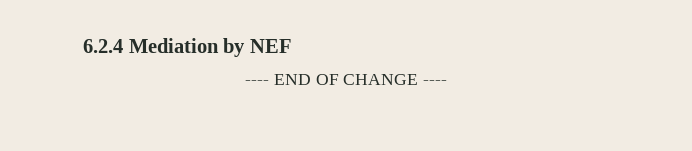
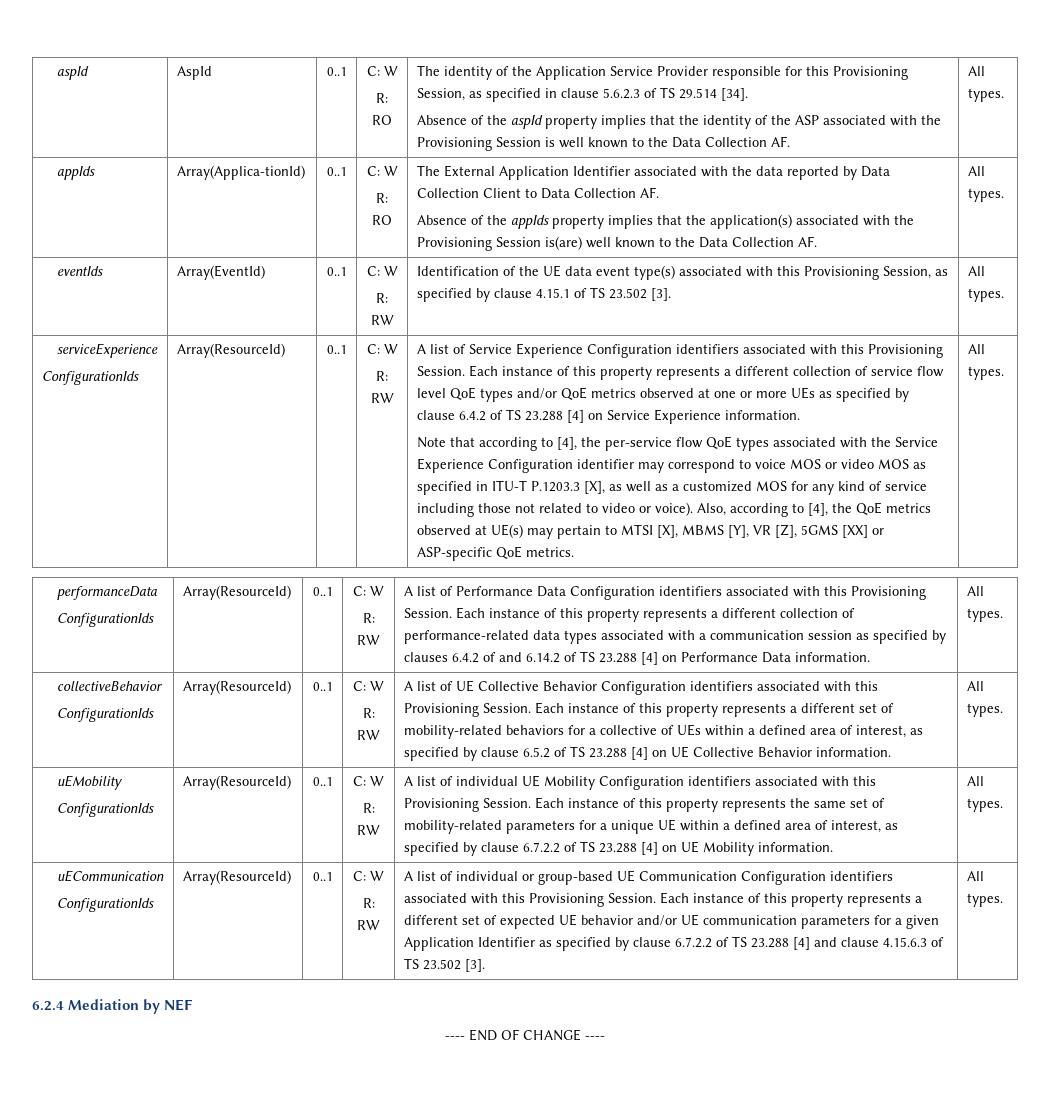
(83, 46) none -> [57,66,90,80] [176,66,212,80] [326,67,347,76] [366,66,398,76] [376,93,388,103] [372,115,392,125] [416,65,908,80] [416,87,748,102] [416,115,941,129] [416,136,790,151] [967,66,985,76] [967,88,1004,102] [57,166,96,180] [176,165,305,180] [326,167,347,176] [366,166,398,176] [376,193,388,203] [372,215,392,225] [416,165,890,180] [416,187,659,199] [416,214,914,229] [416,236,817,251] [967,166,985,176] [967,188,1004,202] [57,266,104,276] [176,265,265,280] [326,267,347,276] [366,266,398,276] [376,293,388,303] [370,315,394,325] [416,265,948,280] [416,287,671,302] [967,266,985,276] [967,288,1004,302] [57,343,159,358] [41,371,139,385] [176,343,285,358] [326,345,347,354] [366,344,398,354] [376,371,388,381] [370,393,394,403] [416,343,943,358] [416,365,944,380] [416,387,909,402] [416,409,800,424] [416,436,938,451] [416,458,926,473] [416,480,927,495] [416,502,931,517] [416,524,884,539] [416,546,574,561] [967,344,985,354] [967,366,1004,380] [57,586,158,600] [57,613,155,627] [182,585,291,600] [312,587,333,596] [353,586,384,596] [362,613,375,623] [357,635,380,645] [403,586,926,600] [403,607,855,622] [403,630,946,644] [403,651,870,665] [966,586,984,596] [966,608,1003,622] [57,681,164,691] [57,708,155,722] [182,680,291,695] [312,682,333,691] [353,681,384,691] [362,708,375,718] [357,730,380,740] [403,680,878,695] [403,702,894,717] [403,724,923,739] [403,746,891,761] [966,681,984,691] [966,703,1003,717] [57,775,124,790] [57,803,155,817] [182,775,291,790] [312,777,333,786] [353,776,384,786] [362,803,375,813] [357,825,380,835] [403,775,876,790] [403,797,885,812] [403,819,898,834] [403,841,833,856] [966,776,984,786] [966,798,1003,812] [57,870,165,882] [57,898,155,912] [182,870,291,885] [312,872,333,881] [353,871,384,881] [362,898,375,908] [357,920,380,930] [403,870,893,885] [403,892,922,907] [403,914,939,929] [403,936,944,951] [403,958,485,972] [966,871,984,881] [966,893,1003,907] aspId | AspId | 0..1 | C: W // R: RO | The identity of the Application Service Provider responsible for this Provisioning Session, as specified in clause 5.6.2.3 of TS 29.514 [34]. // Absence of the aspId property implies that the identity of the ASP associated with the Provisioning Session is well known to the Data Collection AF. | All types. // appIds | Array(Applica-tionId) | 0..1 | C: W // R: RO | The External Application Identifier associated with the data reported by Data Collection Client to Data Collection AF. // Absence of the appIds property implies that the application(s) associated with the Provisioning Session is(are) well known to the Data Collection AF. | All types. // eventIds | Array(EventId) | 0..1 | C: W // R: RW | Identification of the UE data event type(s) associated with this Provisioning Session, as specified by clause 4.15.1 of TS 23.502 [3]. | All types. // serviceExperience // ConfigurationIds | Array(ResourceId) | 0..1 | C: W // R: RW | A list of Service Experience Configuration identifiers associated with this Provisioning Session. Each instance of this property represents a different collection of service flow level QoE types and/or QoE metrics observed at one or more UEs as specified by clause 6.4.2 of TS 23.288 [4] on Service Experience information. // Note that according to [4], the per-service flow QoE types associated with the Service Experience Configuration identifier may correspond to voice MOS or video MOS as specified in ITU-T P.1203.3 [X], as well as a customized MOS for any kind of service including those not related to video or voice). Also, according to [4], the QoE metrics observed at UE(s) may pertain to MTSI [X], MBMS [Y], VR [Z], 5GMS [XX] or ASP-specific QoE metrics. | All types. // performanceData // ConfigurationIds | Array(ResourceId) | 0..1 | C: W // R: RW | A list of Performance Data Configuration identifiers associated with this Provisioning Session. Each instance of this property represents a different collection of performance-related data types associated with a communication session as specified by clauses 6.4.2 of and 6.14.2 of TS 23.288 [4] on Performance Data information. | All types. // collectiveBehavior // ConfigurationIds | Array(ResourceId) | 0..1 | C: W // R: RW | A list of UE Collective Behavior Configuration identifiers associated with this Provisioning Session. Each instance of this property represents a different set of mobility-related behaviors for a collective of UEs within a defined area of interest, as specified by clause 6.5.2 of TS 23.288 [4] on UE Collective Behavior information. | All types. // uEMobility // ConfigurationIds | Array(ResourceId) | 0..1 | C: W // R: RW | A list of individual UE Mobility Configuration identifiers associated with this Provisioning Session. Each instance of this property represents the same set of mobility-related parameters for a unique UE within a defined area of interest, as specified by clause 6.7.2.2 of TS 23.288 [4] on UE Mobility information. | All types. // uECommunication // ConfigurationIds | Array(ResourceId) | 0..1 | C: W // R: RW | A list of individual or group-based UE Communication Configuration identifiers associated with this Provisioning Session. Each instance of this property represents a different set of expected UE behavior and/or UE communication parameters for a given Application Identifier as specified by clause 6.7.2.2 of TS 23.288 [4] and clause 4.15.6.3 of TS 23.502 [3]. | All types. //

